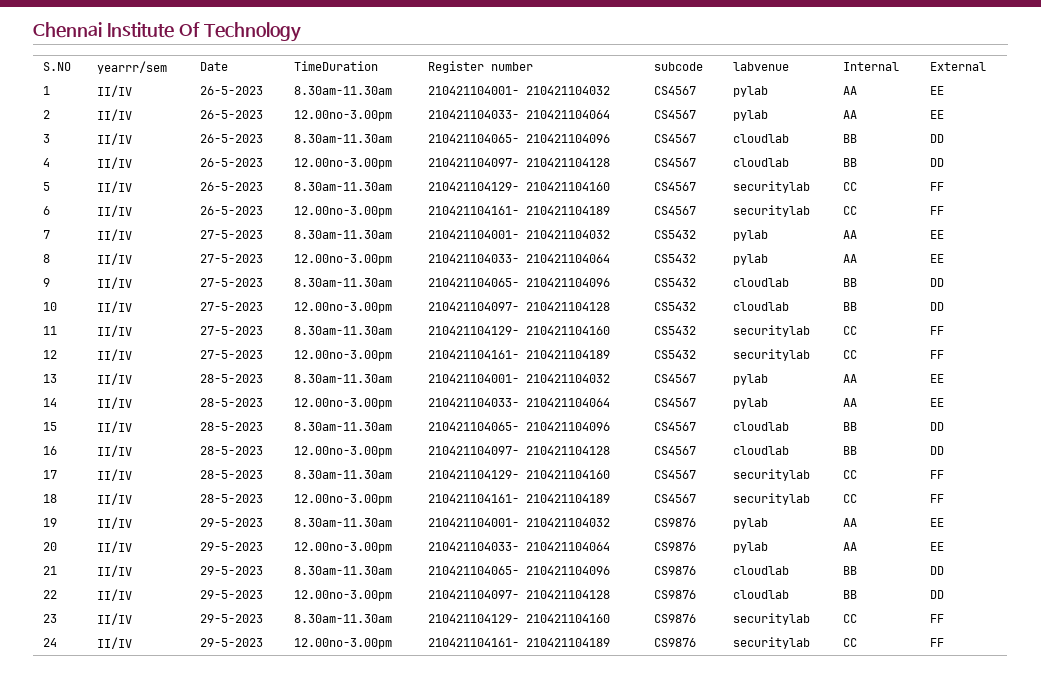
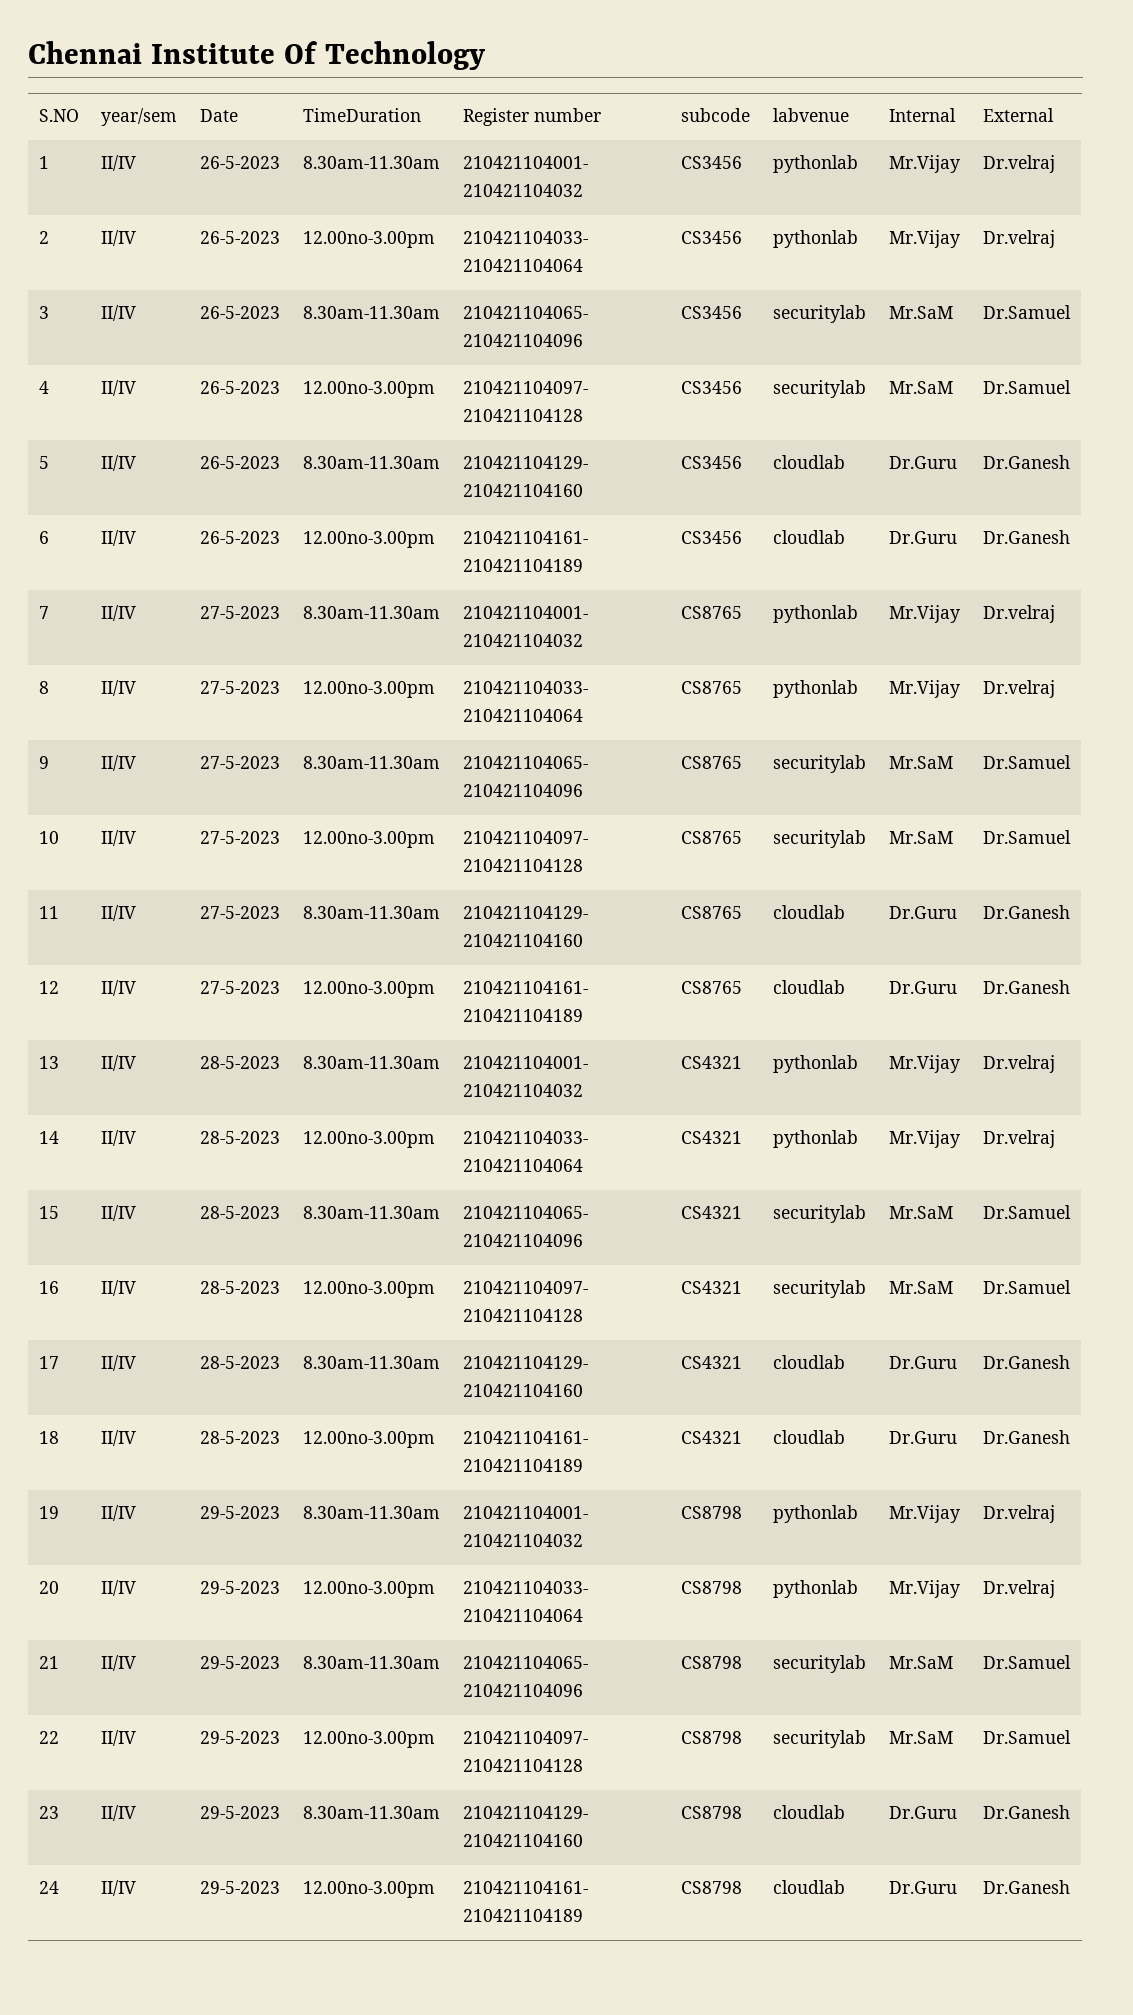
[96,61,167,74] yearrr/sem -> [100,108,177,126] year/sem
[653,86,696,95] [732,86,768,97] [842,86,857,95] [929,86,944,95] CS4567 | pylab | AA | EE -> [680,156,742,169] [772,155,858,173] [888,155,960,173] [982,155,1055,173] CS3456 | pythonlab | Mr.Vijay | Dr.velraj
[653,110,696,119] [732,110,768,121] [842,110,857,119] [929,110,944,119] CS4567 | pylab | AA | EE -> [680,231,742,244] [772,230,858,248] [888,230,960,248] [982,230,1055,248] CS3456 | pythonlab | Mr.Vijay | Dr.velraj
[653,134,696,143] [732,134,789,143] [842,134,857,143] [929,134,944,143] CS4567 | cloudlab | BB | DD -> [680,306,742,319] [772,305,866,323] [888,306,953,319] [982,305,1071,319] CS3456 | securitylab | Mr.SaM | Dr.Samuel
[653,158,696,167] [732,158,789,167] [842,158,857,167] [929,158,944,167] CS4567 | cloudlab | BB | DD -> [680,381,742,394] [772,380,866,398] [888,381,953,394] [982,380,1071,394] CS3456 | securitylab | Mr.SaM | Dr.Samuel
[653,182,696,191] [732,181,810,193] [842,182,857,191] [929,182,944,191] CS4567 | securitylab | CC | FF -> [680,456,742,469] [772,455,845,469] [888,456,957,469] [982,455,1070,469] CS3456 | cloudlab | Dr.Guru | Dr.Ganesh
[653,206,696,215] [732,205,810,217] [842,206,857,215] [929,206,944,215] CS4567 | securitylab | CC | FF -> [680,531,742,544] [772,530,845,544] [888,531,957,544] [982,530,1070,544] CS3456 | cloudlab | Dr.Guru | Dr.Ganesh
[653,230,696,239] [732,230,768,241] [842,230,857,239] [929,230,944,239] CS5432 | pylab | AA | EE -> [680,606,742,619] [772,605,858,623] [888,605,960,623] [982,605,1055,623] CS8765 | pythonlab | Mr.Vijay | Dr.velraj
[653,254,696,263] [732,254,768,265] [842,254,857,263] [929,254,944,263] CS5432 | pylab | AA | EE -> [680,681,742,694] [772,680,858,698] [888,680,960,698] [982,680,1055,698] CS8765 | pythonlab | Mr.Vijay | Dr.velraj
[653,278,696,287] [732,278,789,287] [842,278,857,287] [929,278,944,287] CS5432 | cloudlab | BB | DD -> [680,756,742,769] [772,755,866,773] [888,756,953,769] [982,755,1071,769] CS8765 | securitylab | Mr.SaM | Dr.Samuel
[653,302,696,311] [732,302,789,311] [842,302,857,311] [929,302,944,311] CS5432 | cloudlab | BB | DD -> [680,831,742,844] [772,830,866,848] [888,831,953,844] [982,830,1071,844] CS8765 | securitylab | Mr.SaM | Dr.Samuel
[653,326,696,335] [732,325,810,337] [842,326,857,335] [929,326,944,335] CS5432 | securitylab | CC | FF -> [680,906,742,919] [772,905,845,919] [888,906,957,919] [982,905,1070,919] CS8765 | cloudlab | Dr.Guru | Dr.Ganesh
[653,350,696,359] [732,349,810,361] [842,350,857,359] [929,350,944,359] CS5432 | securitylab | CC | FF -> [680,981,742,994] [772,980,845,994] [888,981,957,994] [982,980,1070,994] CS8765 | cloudlab | Dr.Guru | Dr.Ganesh
[653,374,696,383] [732,374,768,385] [842,374,857,383] [929,374,944,383] CS4567 | pylab | AA | EE -> [680,1056,742,1069] [772,1055,858,1073] [888,1055,960,1073] [982,1055,1055,1073] CS4321 | pythonlab | Mr.Vijay | Dr.velraj
[653,398,696,407] [732,398,768,409] [842,398,857,407] [929,398,944,407] CS4567 | pylab | AA | EE -> [680,1131,742,1144] [772,1130,858,1148] [888,1130,960,1148] [982,1130,1055,1148] CS4321 | pythonlab | Mr.Vijay | Dr.velraj
[653,422,696,431] [732,422,789,431] [842,422,857,431] [929,422,944,431] CS4567 | cloudlab | BB | DD -> [680,1206,742,1219] [772,1205,866,1223] [888,1206,953,1219] [982,1205,1071,1219] CS4321 | securitylab | Mr.SaM | Dr.Samuel
[653,446,696,455] [732,446,789,455] [842,446,857,455] [929,446,944,455] CS4567 | cloudlab | BB | DD -> [680,1281,742,1294] [772,1280,866,1298] [888,1281,953,1294] [982,1280,1071,1294] CS4321 | securitylab | Mr.SaM | Dr.Samuel
[653,470,696,479] [732,469,810,481] [842,470,857,479] [929,470,944,479] CS4567 | securitylab | CC | FF -> [680,1356,742,1369] [772,1355,845,1369] [888,1356,957,1369] [982,1355,1070,1369] CS4321 | cloudlab | Dr.Guru | Dr.Ganesh
[653,494,696,503] [732,493,810,505] [842,494,857,503] [929,494,944,503] CS4567 | securitylab | CC | FF -> [680,1431,742,1444] [772,1430,845,1444] [888,1431,957,1444] [982,1430,1070,1444] CS4321 | cloudlab | Dr.Guru | Dr.Ganesh
[653,518,696,527] [732,518,768,529] [842,518,857,527] [929,518,944,527] CS9876 | pylab | AA | EE -> [680,1506,742,1519] [772,1505,858,1523] [888,1505,960,1523] [982,1505,1055,1523] CS8798 | pythonlab | Mr.Vijay | Dr.velraj
[653,542,696,551] [732,542,768,553] [842,542,857,551] [929,542,944,551] CS9876 | pylab | AA | EE -> [680,1581,742,1594] [772,1580,858,1598] [888,1580,960,1598] [982,1580,1055,1598] CS8798 | pythonlab | Mr.Vijay | Dr.velraj
[653,566,696,575] [732,566,789,575] [842,566,857,575] [929,566,944,575] CS9876 | cloudlab | BB | DD -> [680,1656,742,1669] [772,1655,866,1673] [888,1656,953,1669] [982,1655,1071,1669] CS8798 | securitylab | Mr.SaM | Dr.Samuel
[653,590,696,599] [732,590,789,599] [842,590,857,599] [929,590,944,599] CS9876 | cloudlab | BB | DD -> [680,1731,742,1744] [772,1730,866,1748] [888,1731,953,1744] [982,1730,1071,1744] CS8798 | securitylab | Mr.SaM | Dr.Samuel
[653,614,696,623] [732,613,810,625] [842,614,857,623] [929,614,944,623] CS9876 | securitylab | CC | FF -> [680,1806,742,1819] [772,1805,845,1819] [888,1806,957,1819] [982,1805,1070,1819] CS8798 | cloudlab | Dr.Guru | Dr.Ganesh
[653,638,696,647] [732,637,810,649] [842,638,857,647] [929,638,944,647] CS9876 | securitylab | CC | FF -> [680,1881,742,1894] [772,1880,845,1894] [888,1881,957,1894] [982,1880,1070,1894] CS8798 | cloudlab | Dr.Guru | Dr.Ganesh

